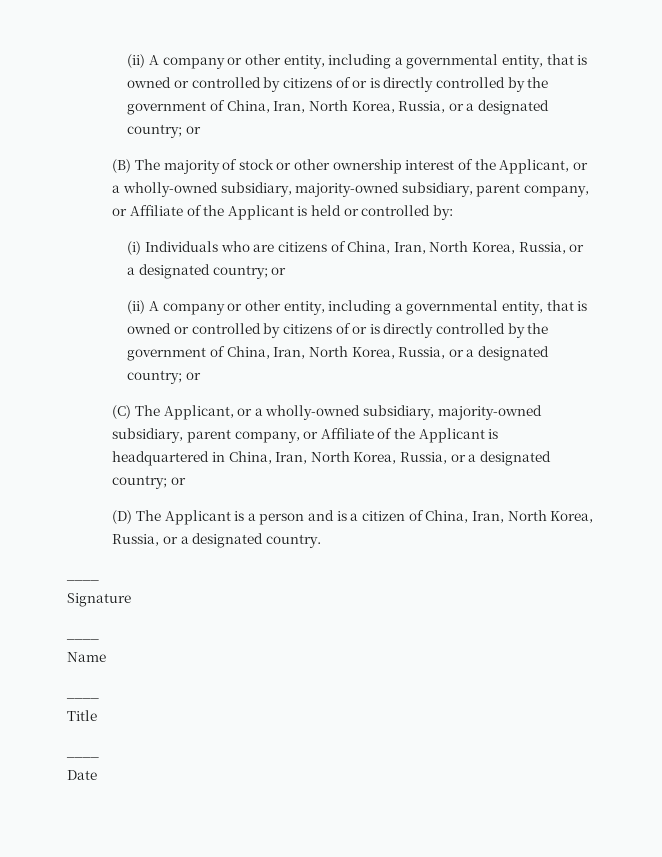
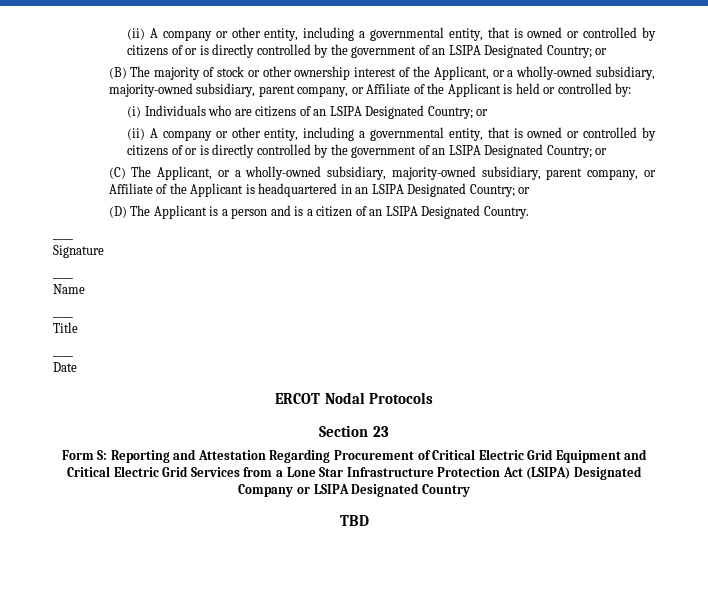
[226,100,550,115] [127,124,183,138] China, Iran, North Korea, Russia, or a designated country; -> [432,44,592,58] an LSIPA Designated Country;
[347,241,585,254] [127,264,268,279] China, Iran, North Korea, Russia, or a designated country; -> [313,105,473,119] an LSIPA Designated Country;
[226,346,550,361] [127,370,183,384] China, Iran, North Korea, Russia, or a designated country; -> [432,144,592,158] an LSIPA Designated Country;
[228,451,552,466] [112,475,168,489] China, Iran, North Korea, Russia, or a designated country; -> [355,183,515,197] an LSIPA Designated Country;
[425,510,594,523] [112,533,321,548] China, Iran, North Korea, Russia, or a designated country. -> [369,205,529,219] an LSIPA Designated Country.
(97, 775) none -> [275,392,433,404] [319,425,389,437] [61,449,648,463] [67,466,642,480] [238,483,470,497] [339,515,369,526] // ERCOT Nodal Protocols // Section 23 // Form S: Reporting and Attestation Regarding Procurement of Critical Electric Grid Equipment and Critical Electric Grid Services from a Lone Star Infrastructure Protection Act (LSIPA) Designated Company or LSIPA Designated Country // TBD

